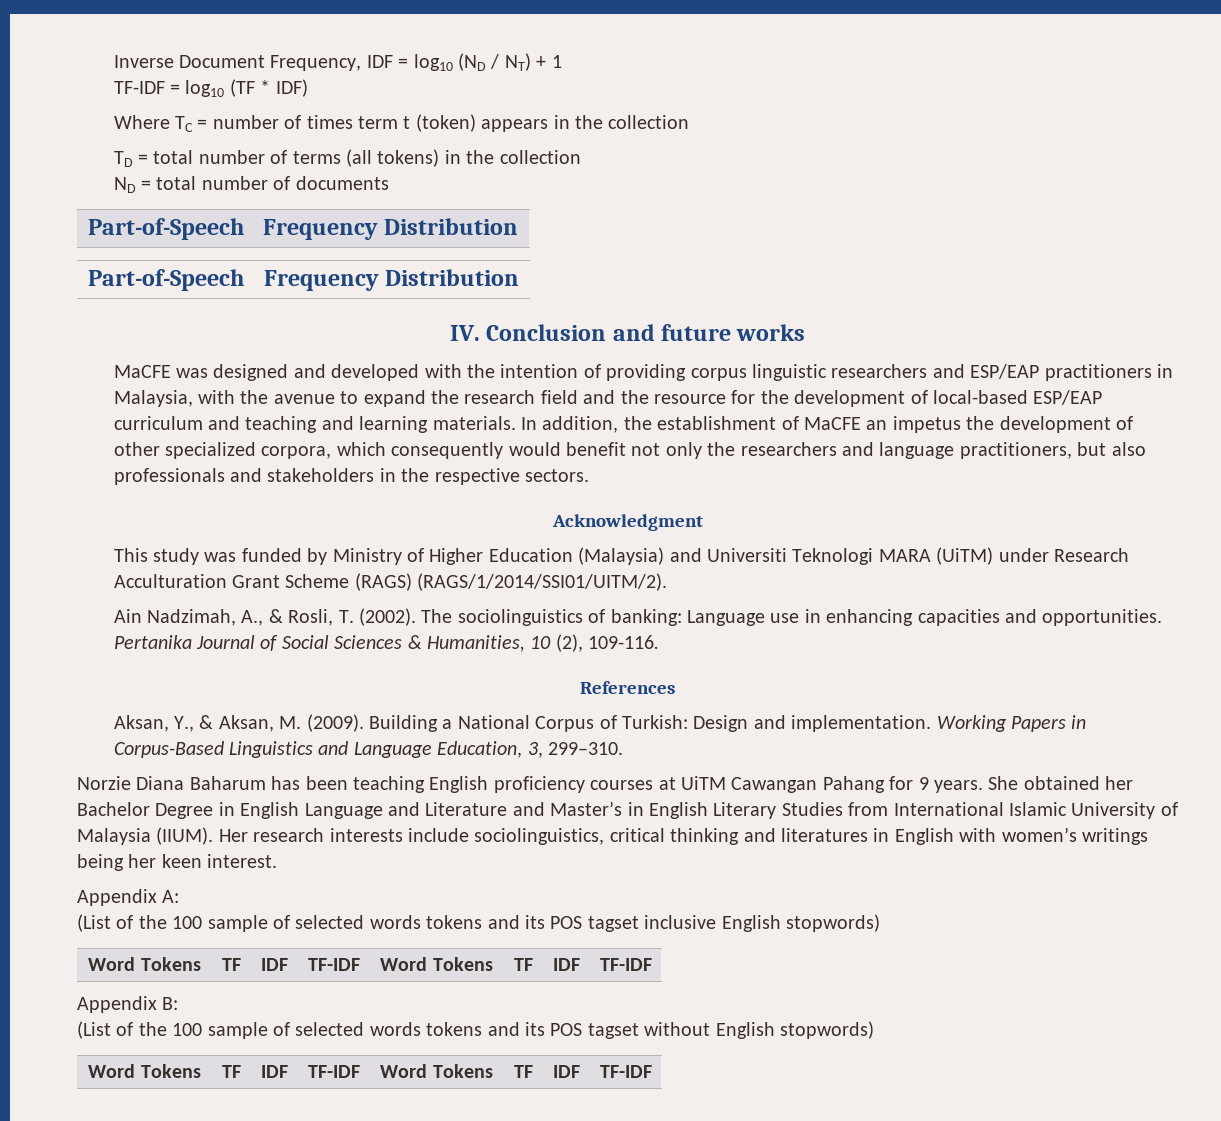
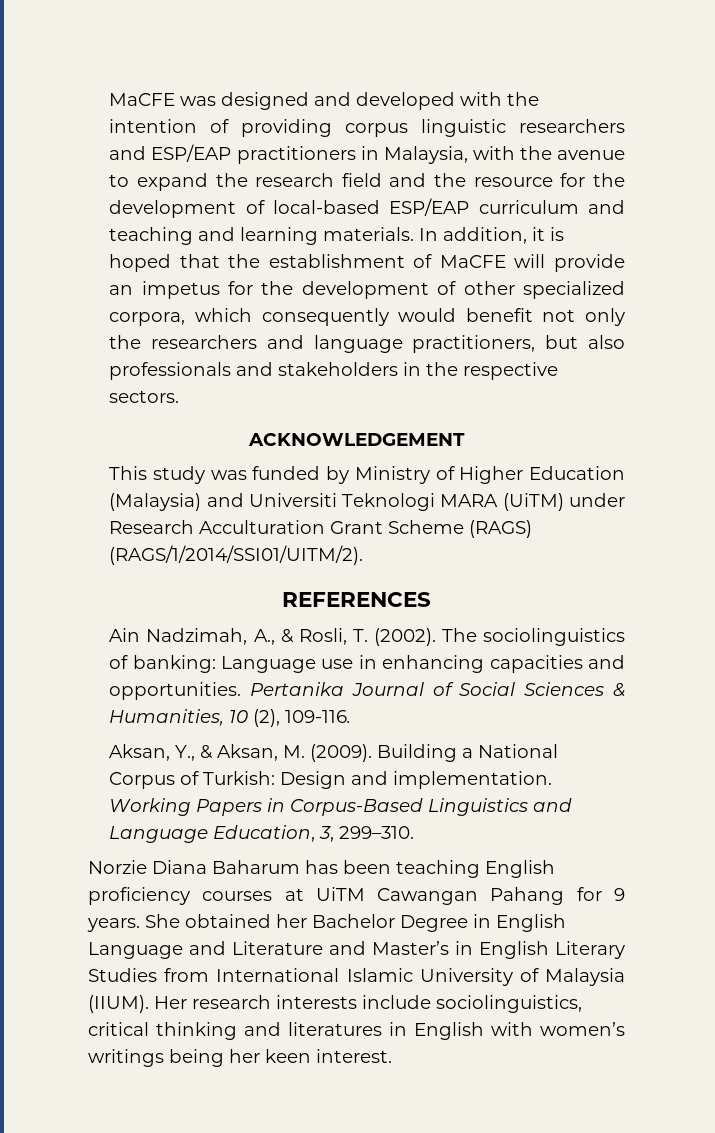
[113,53,562,71] [113,79,308,97] [113,114,690,132] [113,149,581,167] [113,176,389,193] [87,218,244,240] [262,218,519,240] [87,269,244,291] [263,269,520,291] [449,324,806,341] Inverse Document Frequency, IDF = log10 (ND / NT) + 1 // TF-IDF = log10 (TF * IDF) // Where TC = number of times term t (token) appears in the collection // TD = total number of terms (all tokens) in the collection // ND = total number of documents // Part-of-Speech | Frequency Distribution // Part-of-Speech | Frequency Distribution // IV. Conclusion and future works // -> (109, 99) none
(619, 424) none -> [532,227,565,241] [109,254,220,272] it is hoped that
(862, 423) none -> [514,254,625,272] will provide
(961, 424) none -> [228,281,254,295] for
[551,514,703,531] Acknowledgment -> [248,433,465,446] ACKNOWLEDGEMENT
(668, 582) none -> [282,592,431,607] // REFERENCES
[580,681,675,694] // References -> (352, 716) none
[77,889,180,906] [77,914,880,932] [88,957,201,971] [221,958,241,971] [260,958,288,971] [307,958,360,971] [380,957,493,971] [513,958,533,971] [552,958,580,971] [599,958,652,971] [77,996,179,1013] [77,1021,874,1039] [88,1064,201,1078] [221,1065,241,1078] [260,1065,288,1078] [307,1065,360,1078] [380,1064,493,1078] [513,1065,533,1078] [552,1065,580,1078] [599,1065,652,1078] // Appendix A: // (List of the 100 sample of selected words tokens and its POS tagset inclusive English stopwords) // Word Tokens | TF | IDF | TF-IDF | Word Tokens | TF | IDF | TF-IDF // Appendix B: // (List of the 100 sample of selected words tokens and its POS tagset without English stopwords) // Word Tokens | TF | IDF | TF-IDF | Word Tokens | TF | IDF | TF-IDF -> (392, 1056) none

